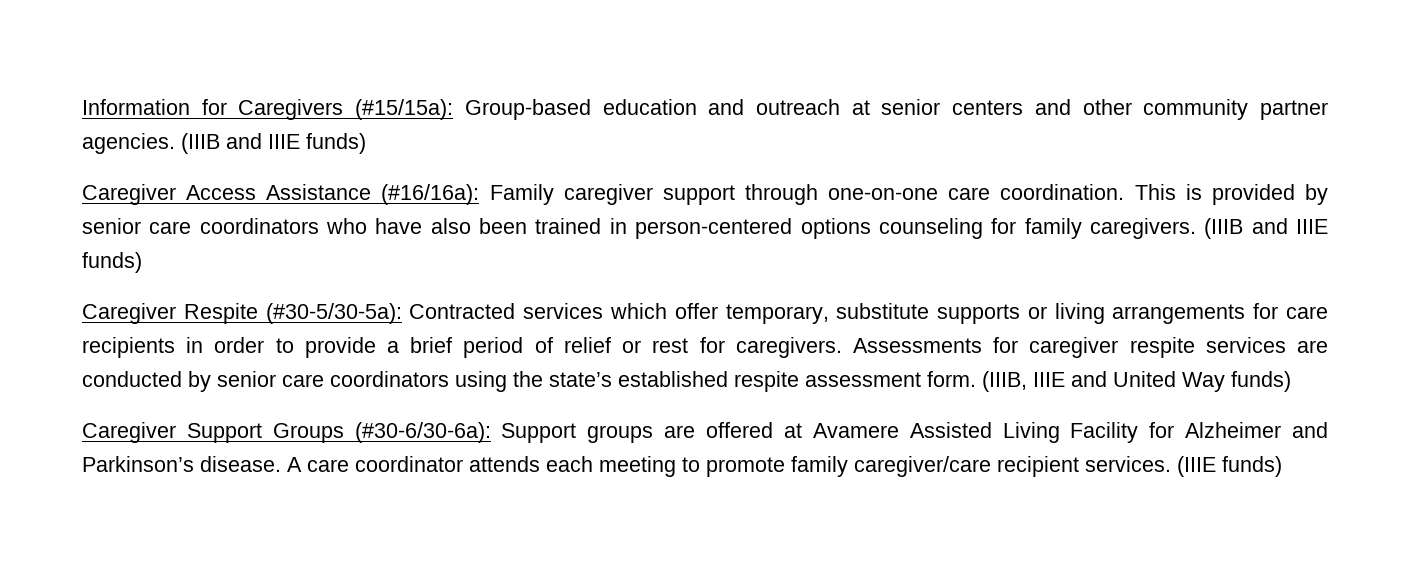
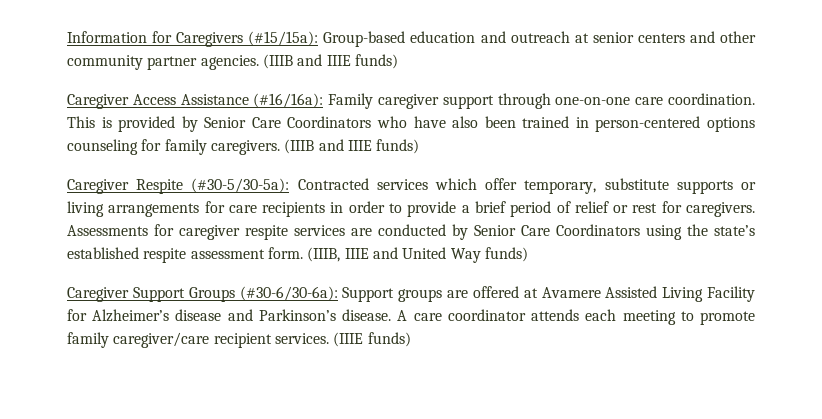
[82,218,319,234] senior care coordinators -> [204,116,372,128] Senior Care Coordinators
[217,371,449,387] senior care coordinators -> [474,224,640,236] Senior Care Coordinators
[1185,422,1282,438] Alzheimer -> [92,309,222,322] Alzheimer’s disease

